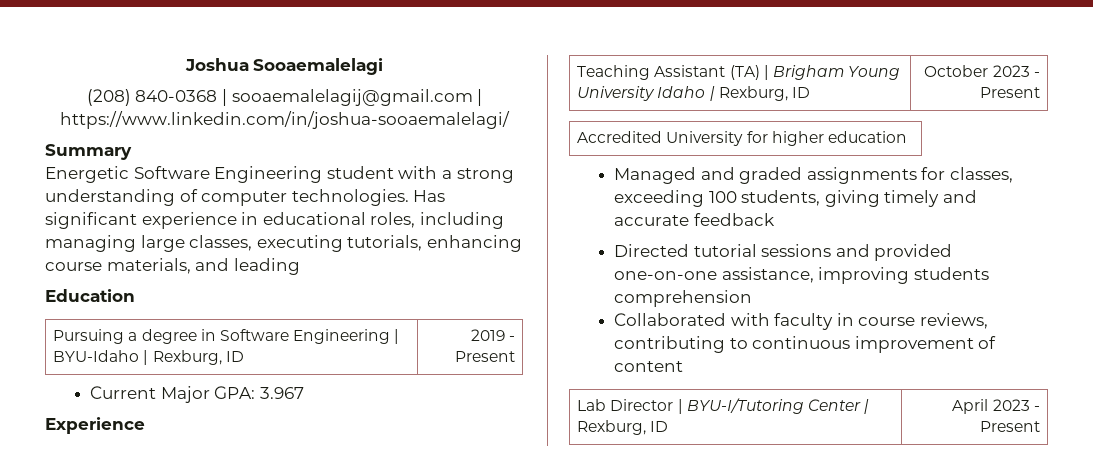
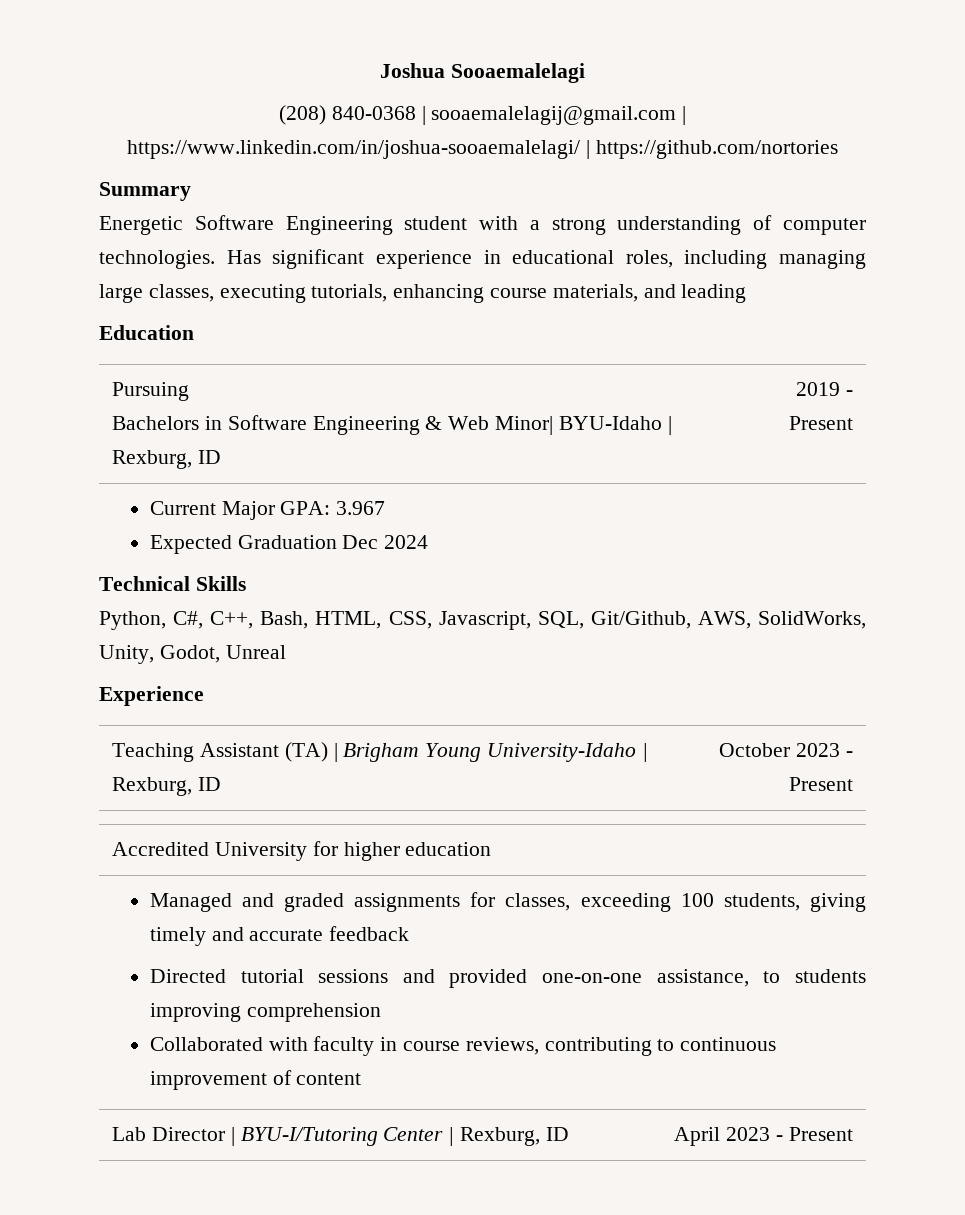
(510, 120) none -> [586,140,838,159] | https://github.com/nortories
[128,329,197,344] a degree -> [112,416,200,430] // Bachelors
[394,329,400,344] | -> [425,416,553,435] & Web Minor|
(304, 393) none -> [149,535,429,554] [99,576,246,591] [99,611,867,630] [99,645,286,664] // Expected Graduation Dec 2024 // Technical Skills // Python, C#, C++, Bash, HTML, CSS, Javascript, SQL, Git/Github, AWS, SolidWorks, Unity, Godot, Unreal
[577,86,706,101] University Idaho -> [486,743,636,762] University-Idaho
[818,267,989,284] improving students -> [763,969,866,983] [149,1003,241,1022] to students improving

